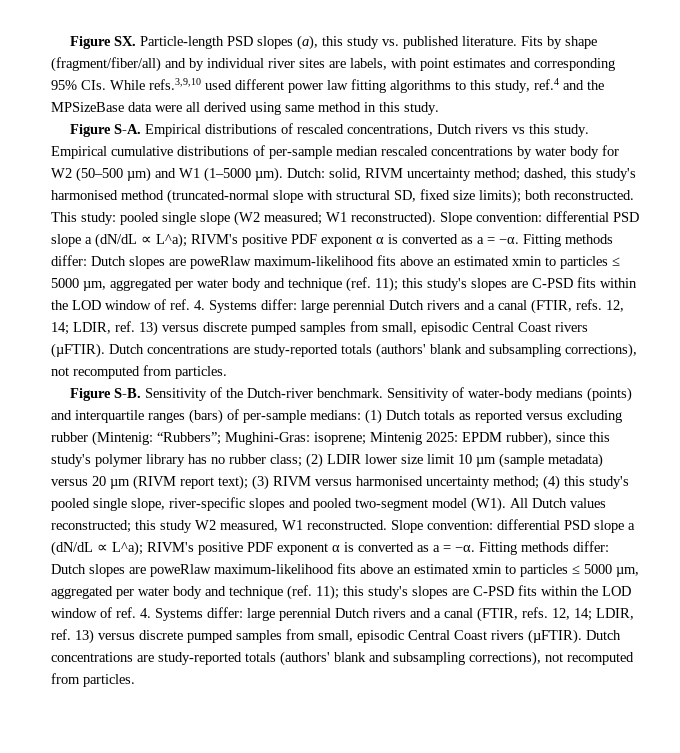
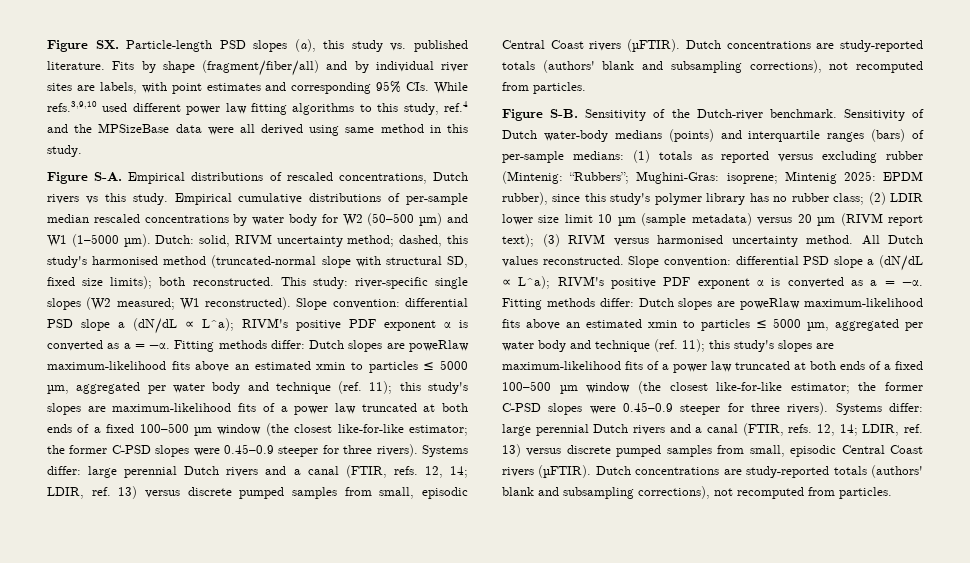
[120,212,230,225] pooled single slope -> [354,277,468,289] [47,298,81,310] river-specific single slopes
[532,277,637,288] [51,299,205,310] C-PSD fits within the LOD window of ref. 4. -> [112,403,468,415] [47,423,468,436] [47,444,418,457] maximum-likelihood fits of a power law truncated at both ends of a fixed 100–500 µm window (the closest like-for-like estimator; the former C-PSD slopes were 0.45–0.9 steeper for three rivers).
(465, 392) none -> [502,130,537,139] Dutch
[386,410,421,420] Dutch -> (650, 156) none
[493,475,629,490] [51,497,606,512] [51,520,303,533] method; (4) this study's pooled single slope, river-specific slopes and pooled two-segment model (W1). All Dutch values reconstructed; this study W2 measured, W1 -> [806,235,923,245] [502,256,538,267] method. All Dutch values
[473,585,631,596] [51,607,151,618] C-PSD fits within the LOD window of ref. 4. -> [502,361,923,373] [502,381,923,394] [502,402,829,415] maximum-likelihood fits of a power law truncated at both ends of a fixed 100–500 µm window (the closest like-for-like estimator; the former C-PSD slopes were 0.45–0.9 steeper for three rivers).

